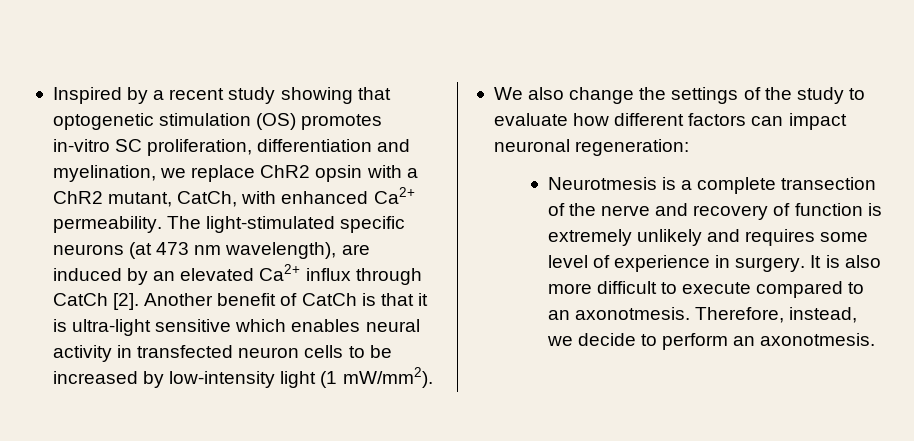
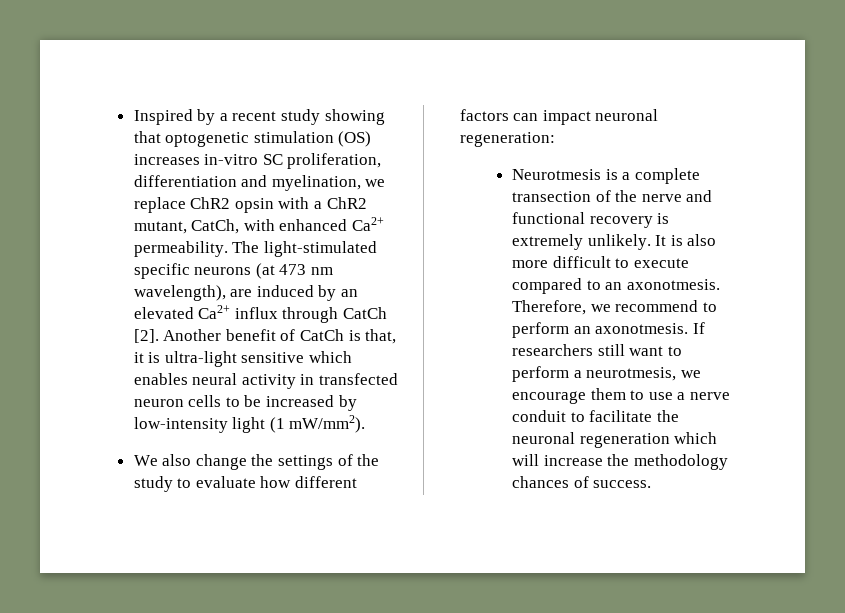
[301,114,383,130] promotes -> [133,154,200,165] increases
[380,293,414,306] that -> [365,329,397,344] that,
[693,203,882,220] [547,229,869,246] [547,255,806,272] recovery of function is extremely unlikely and requires some level of experience in surgery. -> [512,212,670,228] [512,234,651,250] functional recovery is extremely unlikely.
[789,307,858,323] [546,333,636,346] instead, we decide -> [590,300,699,312] we recommend
(876, 339) none -> [692,322,705,334] [512,344,682,356] [512,366,701,382] [512,388,730,404] [512,410,679,422] [512,432,718,448] [512,454,728,470] [512,476,652,488] If researchers still want to perform a neurotmesis, we encourage them to use a nerve conduit to facilitate the neuronal regeneration which will increase the methodology chances of success.

